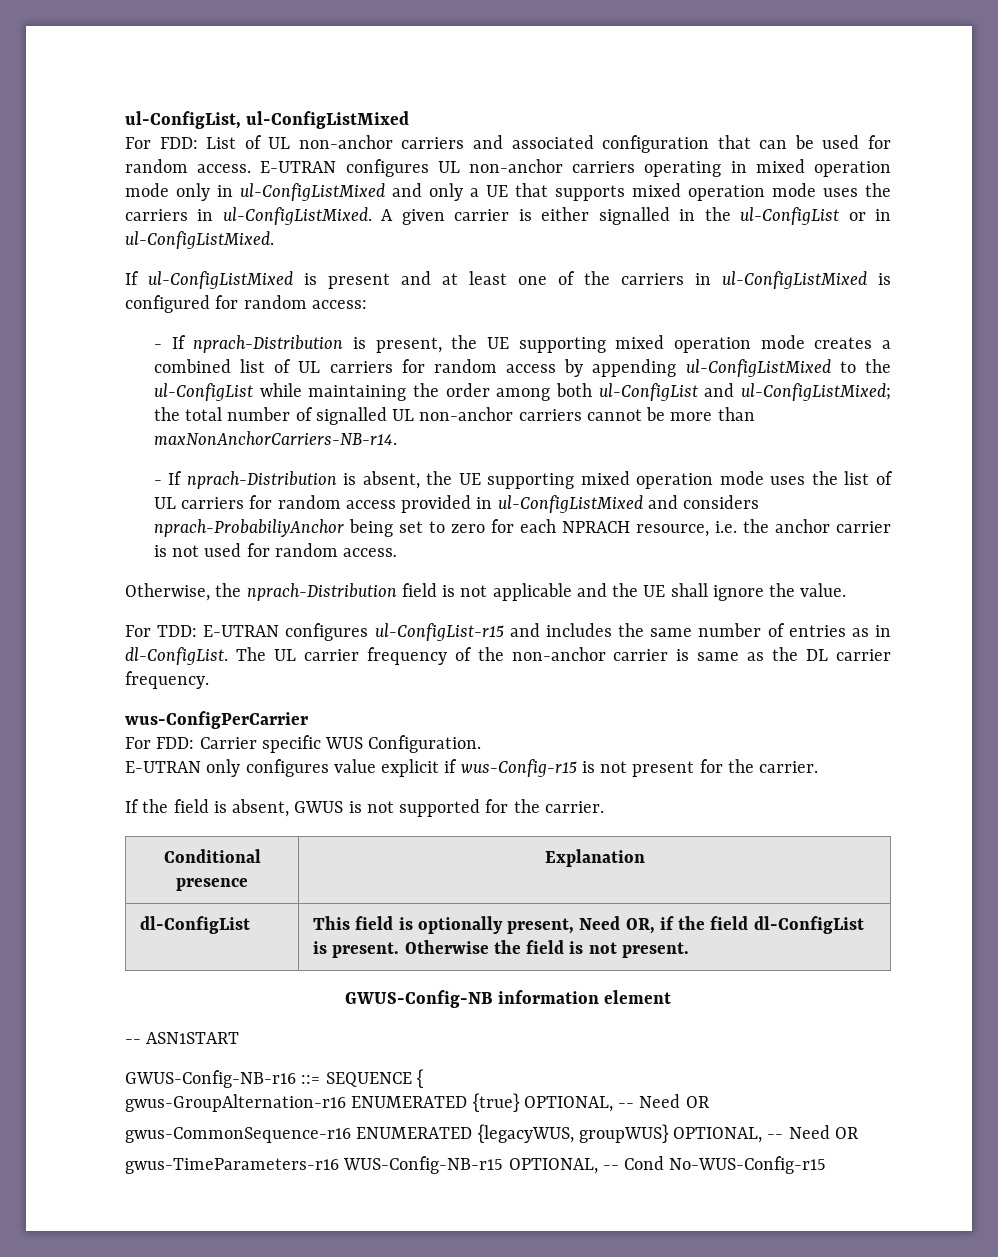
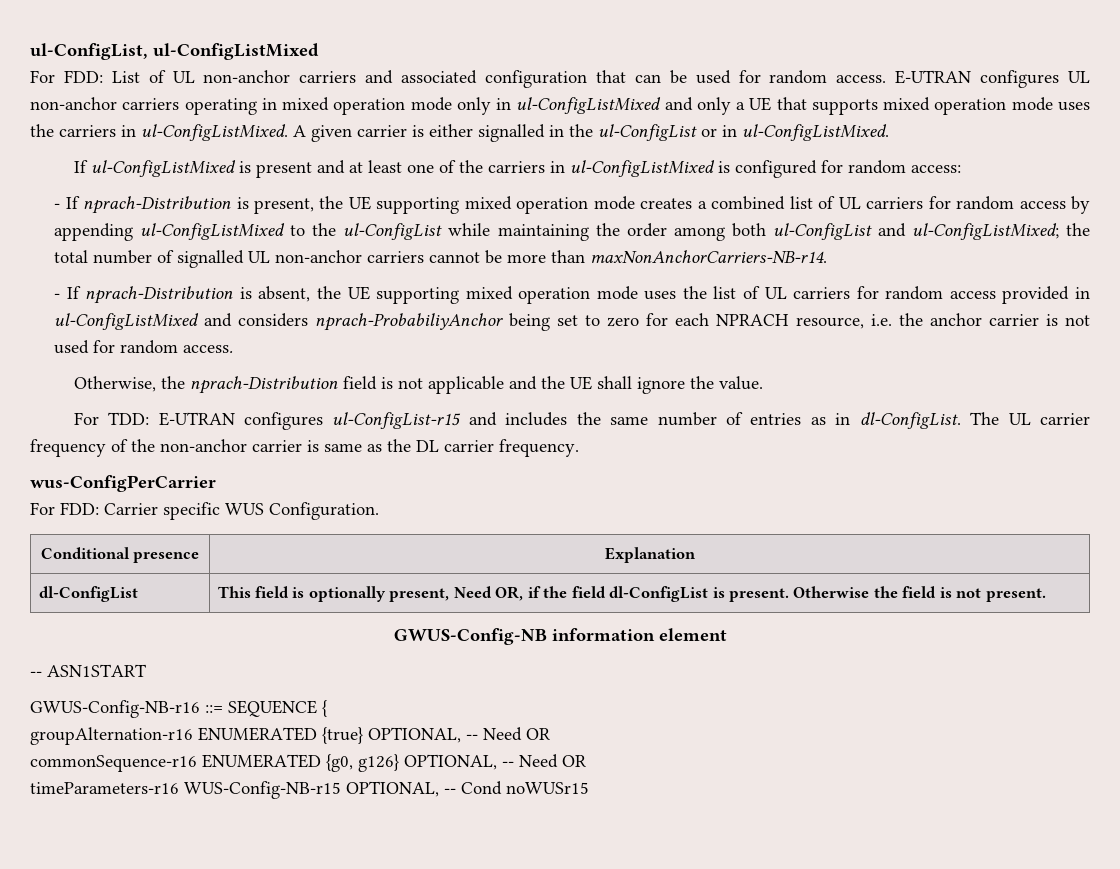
[125,759,819,777] [125,799,604,817] // E-UTRAN only configures value explicit if wus-Config-r15 is not present for the carrier. // If the field is absent, GWUS is not supported for the carrier. -> (379, 511) none
[125,1094,346,1112] gwus-GroupAlternation-r16 -> [30,727,193,745] groupAlternation-r16
[125,1124,859,1143] [125,1158,339,1174] gwus-CommonSequence-r16 ENUMERATED {legacyWUS, groupWUS} OPTIONAL, -- Need OR // gwus-TimeParameters-r16 -> [30,754,586,772] [30,782,179,794] commonSequence-r16 ENUMERATED {g0, g126} OPTIONAL, -- Need OR // timeParameters-r16
[669,1156,827,1174] No-WUS-Config-r15 -> [506,782,589,794] noWUSr15

